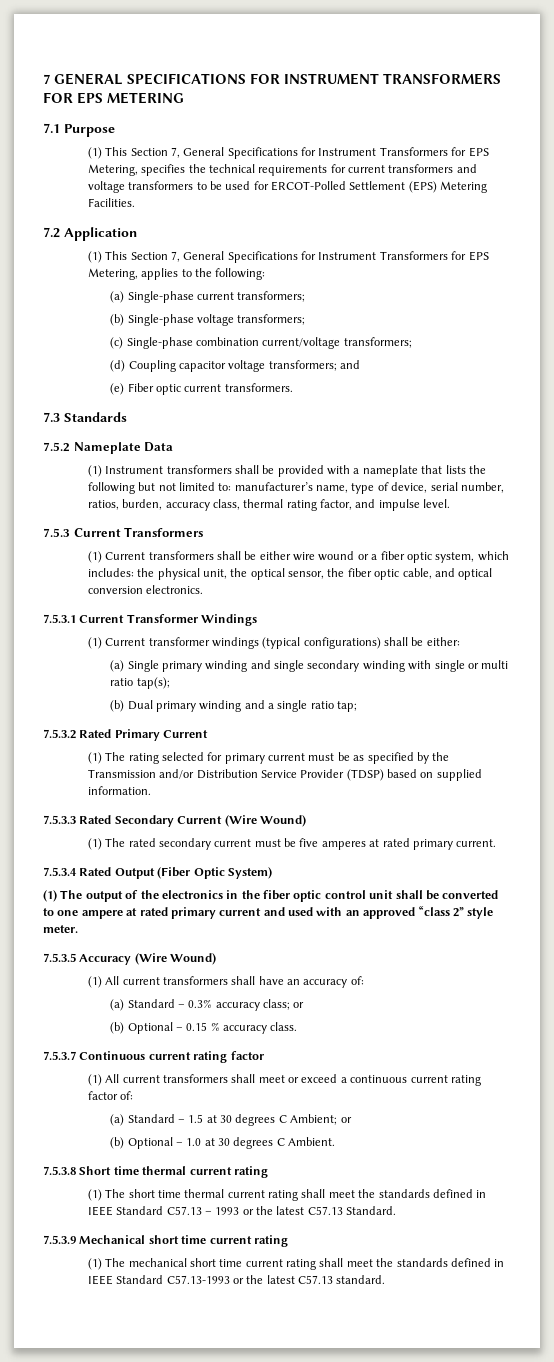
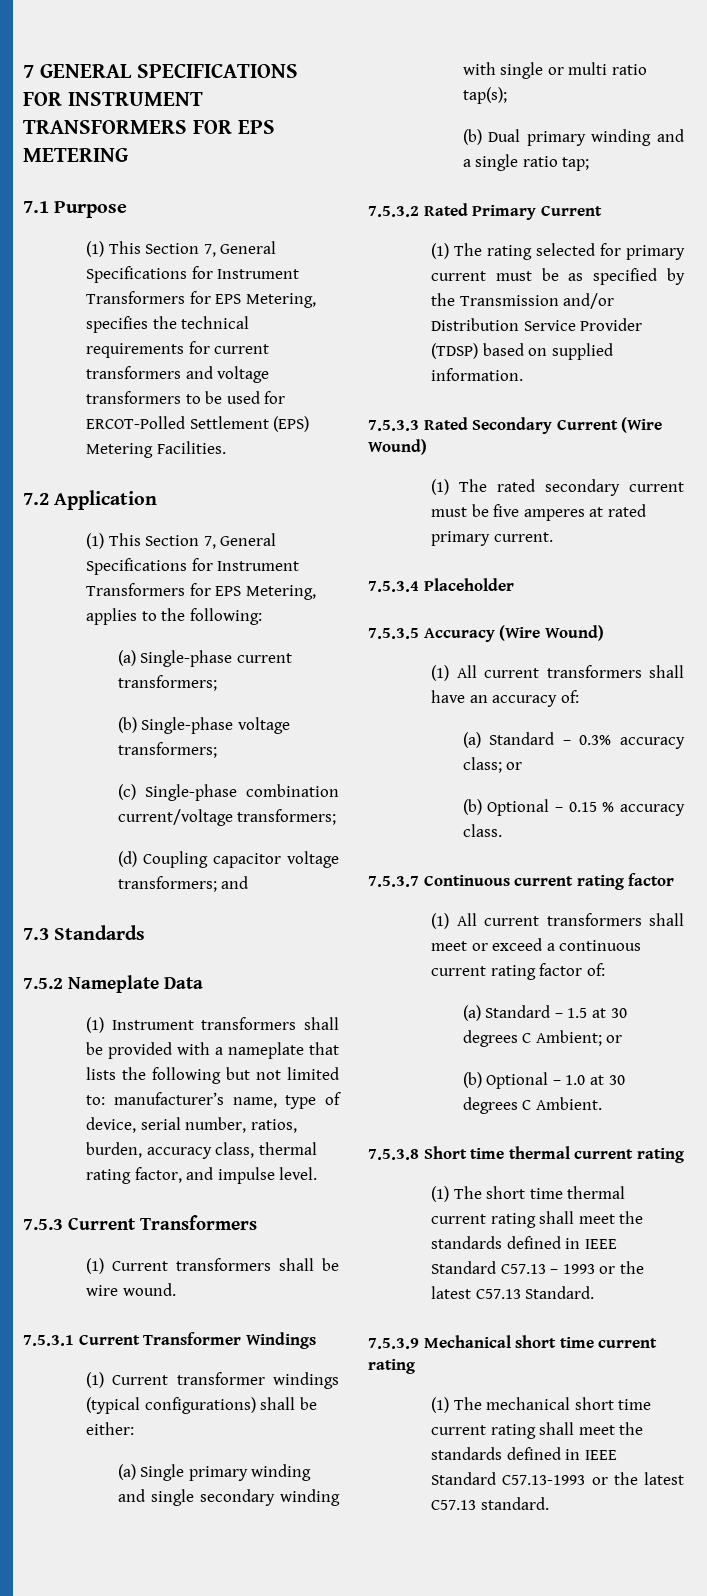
[110,383,293,395] // (e) Fiber optic current transformers. -> (249, 882) none
[259,551,509,563] [87,568,493,580] [87,585,204,594] either wire wound or a fiber optic system, which includes: the physical unit, the optical sensor, the fiber optic cable, and optical conversion electronics. -> [86,1283,176,1296] wire wound.
[79,867,272,879] [43,890,499,902] [43,906,494,919] [43,925,78,933] Rated Output (Fiber Optic System) // (1) The output of the electronics in the fiber optic control unit shall be converted to one ampere at rated primary current and used with an approved “class 2” style meter. -> [423,578,514,591] Placeholder

